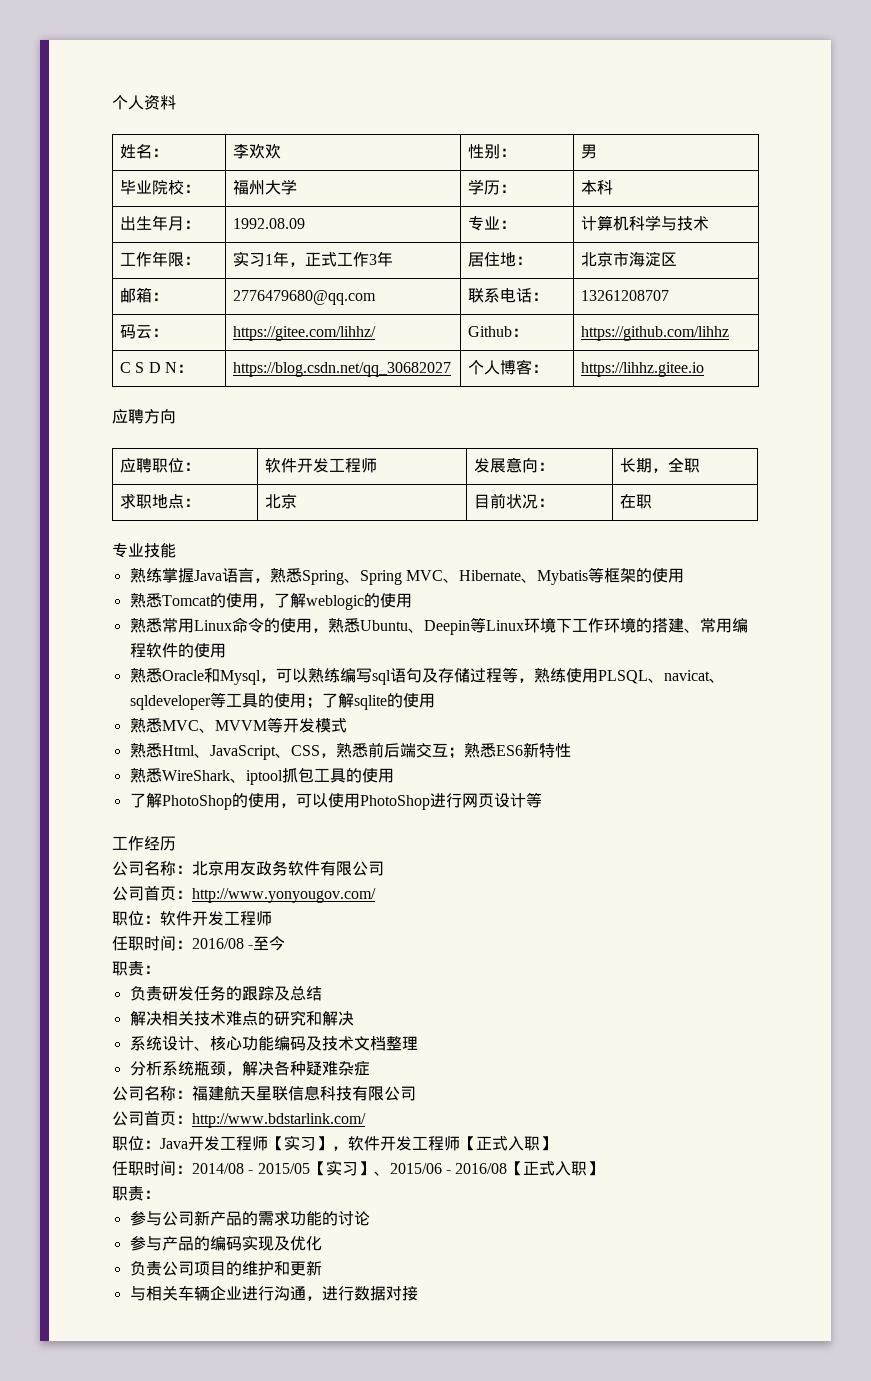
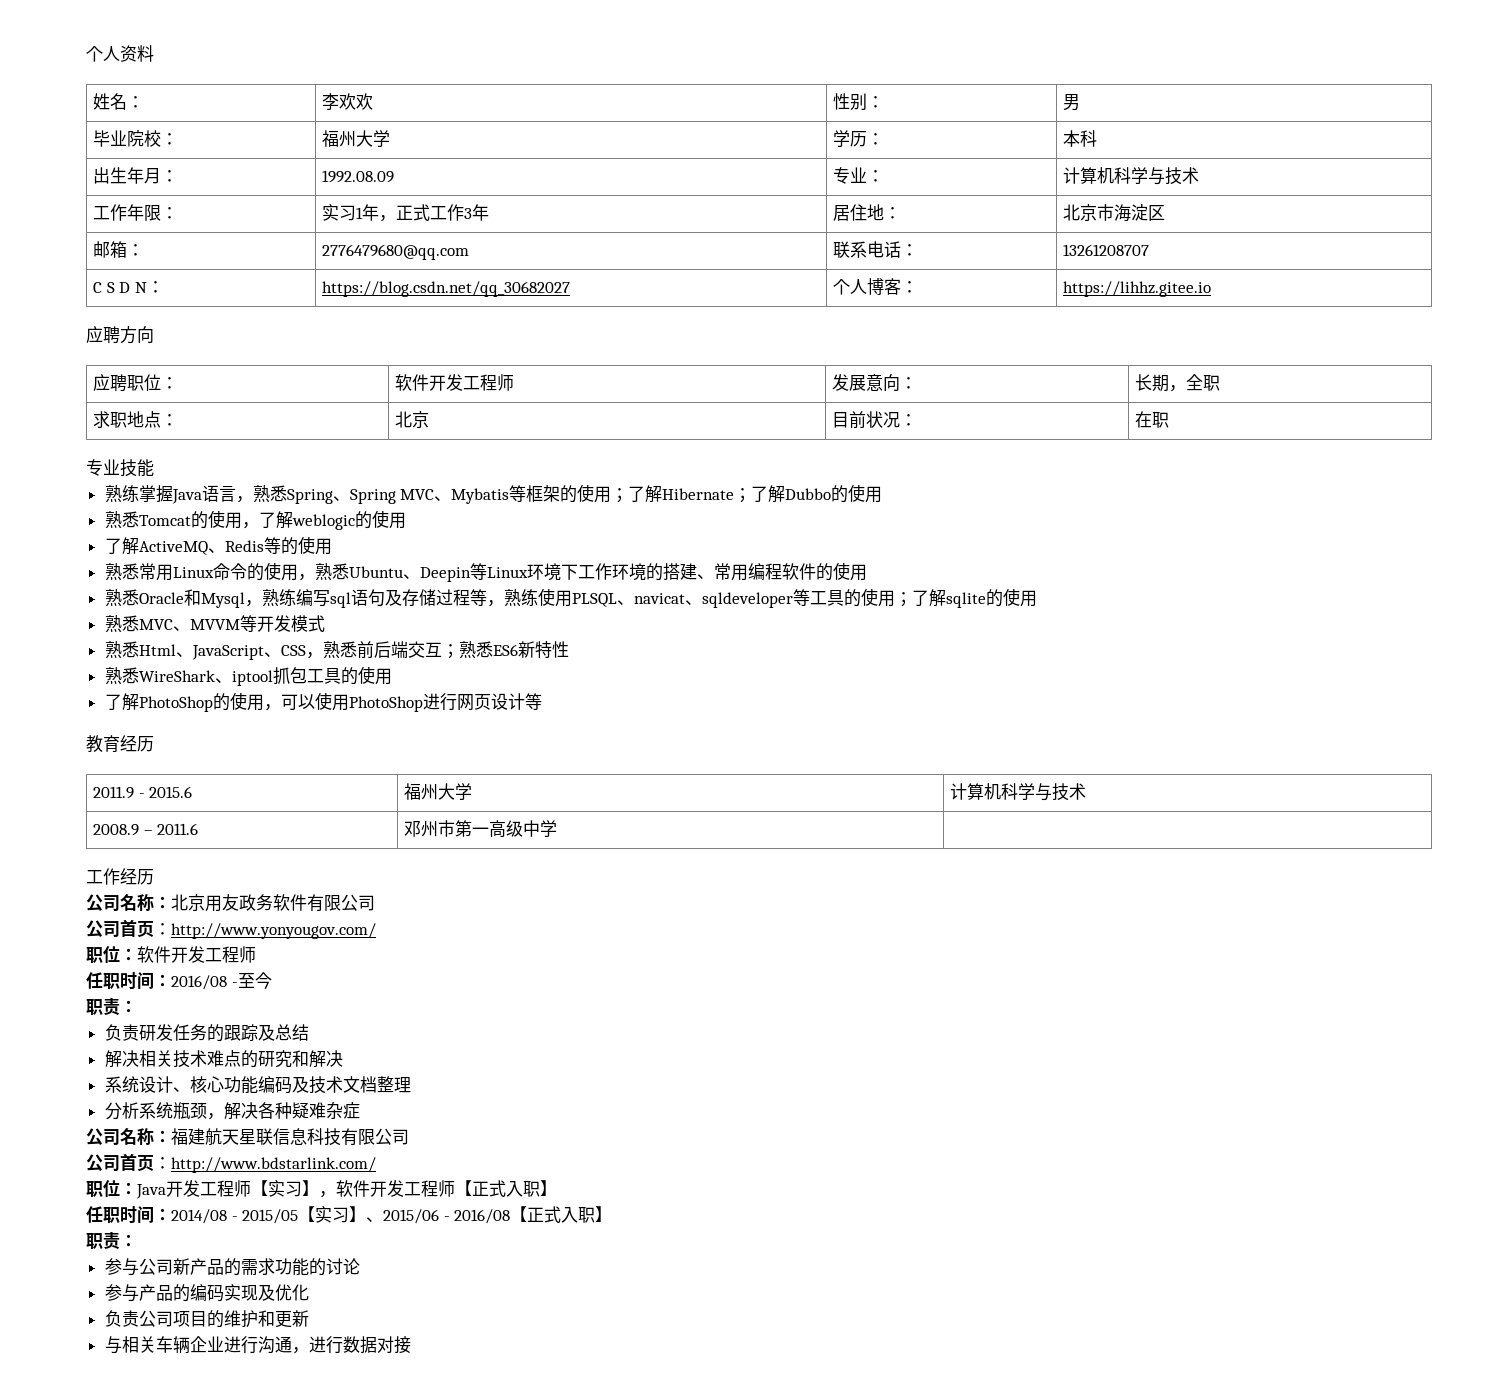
[119,324,168,339] [232,326,376,341] [467,326,528,337] [580,326,729,341] // 码云： | https://gitee.com/lihhz/ | Github： | https://github.com/lihhz -> (1150, 250) none
[458,570,537,583] Hibernate、 -> (452, 498) none
(684, 575) none -> [611,484,883,503] ；了解Hibernate；了解Dubbo的使用
(412, 600) none -> [104,536,332,555] // 了解ActiveMQ、Redis等的使用
[275,668,308,683] 可以 -> (262, 603) none
(542, 800) none -> [86,735,154,753] [93,786,193,799] [404,783,473,800] [950,783,1087,801] [93,823,199,836] [404,820,558,838] // 教育经历 // 2011.9 - 2015.6 | 福州大学 | 计算机科学与技术 // 2008.9 – 2011.6 | 邓州市第一高级中学 |

